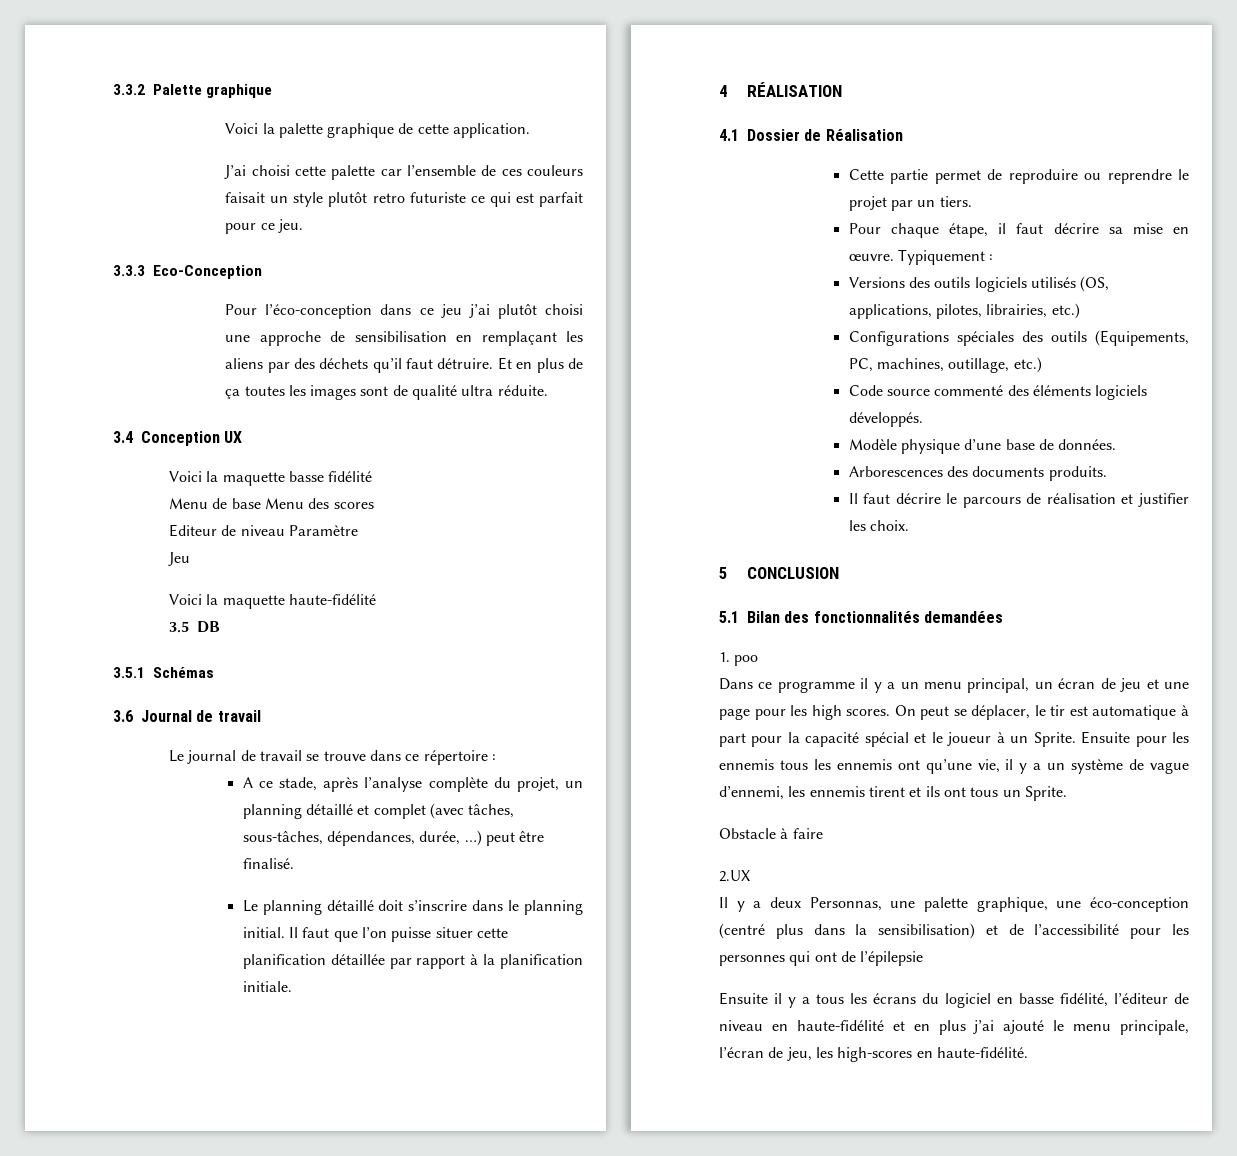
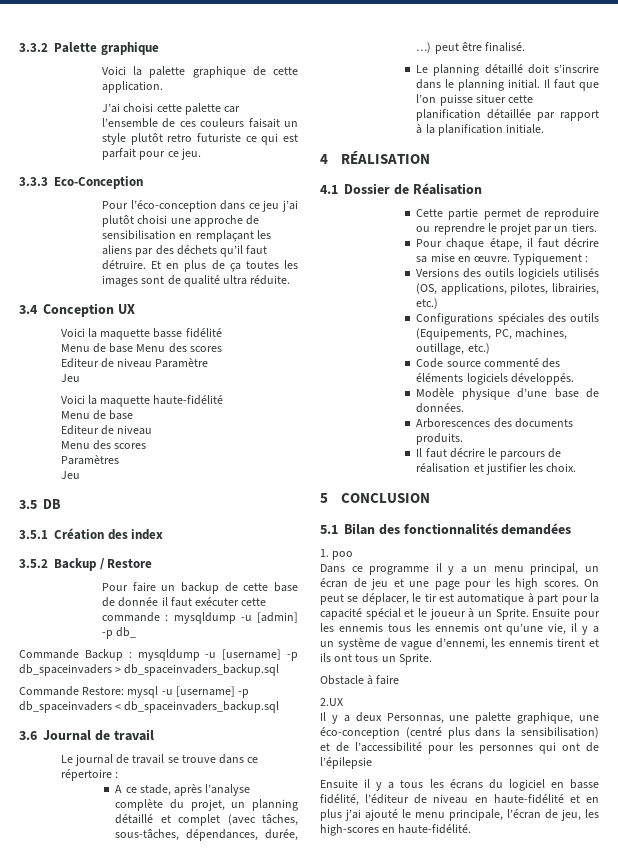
[169,621,221,633] [113,667,214,678] 3.5 DB // 3.5.1 Schémas -> [60,410,134,420] [60,425,153,435] [60,440,147,450] [60,455,119,465] [60,471,80,479] [19,499,60,509] [19,528,164,540] [19,558,153,571] [102,582,299,594] [102,597,267,607] [102,612,298,624] [102,627,137,639] [19,649,298,661] [19,664,280,676] [19,686,250,698] [19,701,280,713] Menu de base // Editeur de niveau // Menu des scores // Paramètres // Jeu // 3.5 DB // 3.5.1 Création des index // 3.5.2 Backup / Restore // Pour faire un backup de cette base de donnée il faut exécuter cette commande : mysqldump -u [admin] -p db_ // Commande Backup : mysqldump -u [username] -p db_spaceinvaders > db_spaceinvaders_backup.sql // Commande Restore: mysql -u [username] -p db_spaceinvaders < db_spaceinvaders_backup.sql

